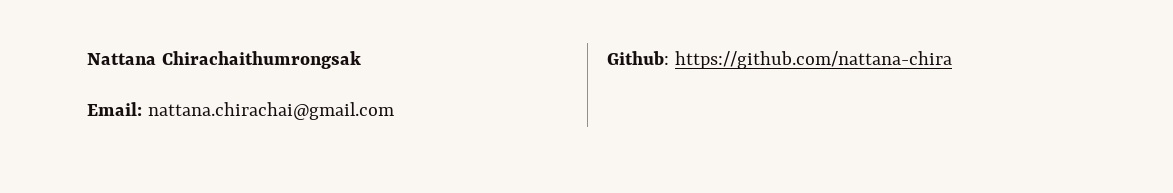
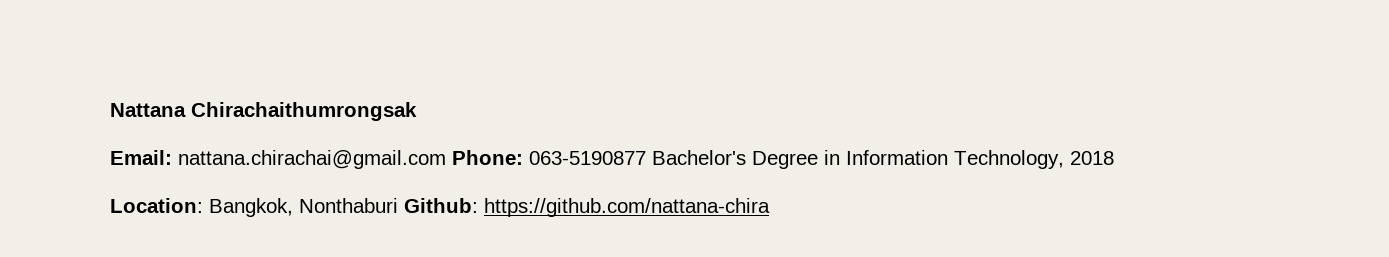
(394, 111) // -> [452,150,1114,169] [110,198,398,217] Phone: 063-5190877 Bachelor's Degree in Information Technology, 2018 // Location: Bangkok, Nonthaburi

